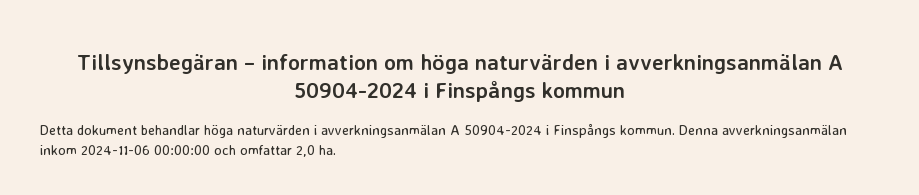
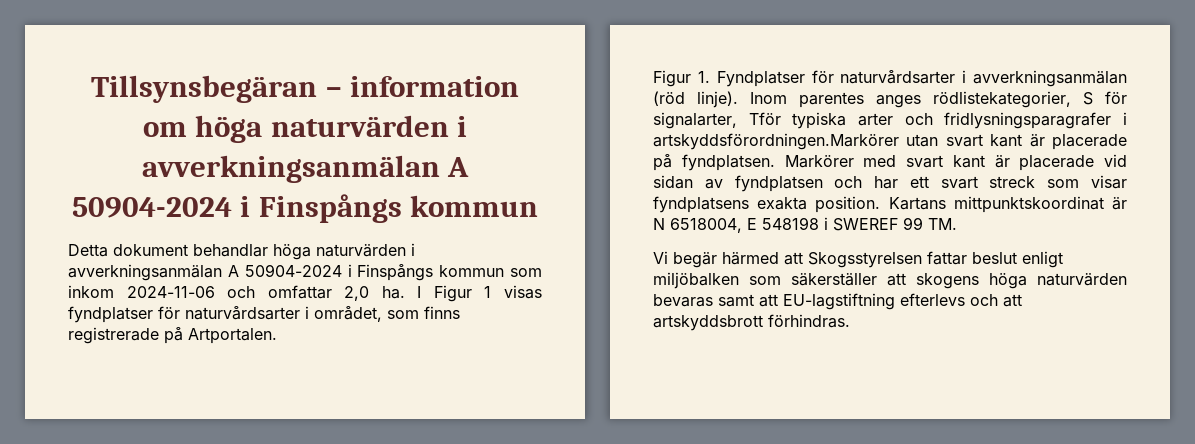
[620,125,847,138] kommun. Denna avverkningsanmälan -> [439,265,542,277] kommun som
[154,145,210,155] 00:00:00 -> (215, 292) none
(336, 150) none -> [417,285,542,302] [68,306,460,323] [68,327,277,344] [653,70,1127,87] [653,91,1127,108] [653,112,1127,129] [653,133,1127,150] [653,154,1127,171] [653,175,1127,192] [653,196,1127,213] [653,217,957,233] [653,251,1063,268] [653,272,1127,289] [653,293,1022,310] [653,314,850,331] I Figur 1 visas fyndplatser för naturvårdsarter i området, som finns registrerade på Artportalen. // Figur 1. Fyndplatser för naturvårdsarter i avverkningsanmälan (röd linje). Inom parentes anges rödlistekategorier, S för signalarter, Tför typiska arter och fridlysningsparagrafer i artskyddsförordningen.Markörer utan svart kant är placerade på fyndplatsen. Markörer med svart kant är placerade vid sidan av fyndplatsen och har ett svart streck som visar fyndplatsens exakta position. Kartans mittpunktskoordinat är N 6518004, E 548198 i SWEREF 99 TM. // Vi begär härmed att Skogsstyrelsen fattar beslut enligt miljöbalken som säkerställer att skogens höga naturvärden bevaras samt att EU-lagstiftning efterlevs och att artskyddsbrott förhindras.

